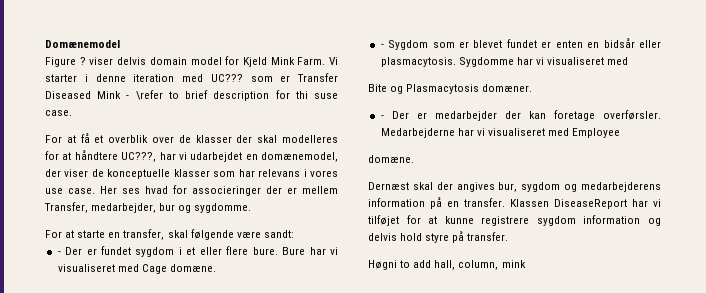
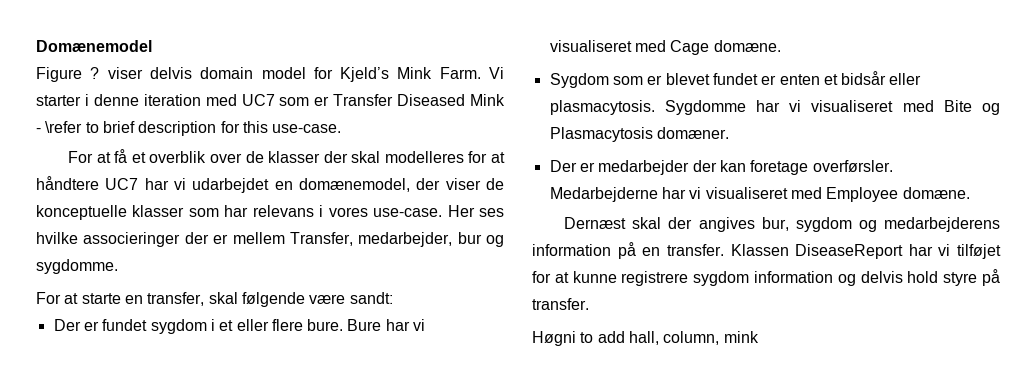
[242,57,267,67] Kjeld -> [340,67,390,82] Kjeld’s
[210,74,243,82] UC??? -> [241,94,275,106] UC7
[295,91,339,99] [45,110,72,116] thi suse case. -> [242,121,342,133] this use-case.
[121,152,157,162] UC???, -> [105,178,139,190] UC7
[45,185,187,194] use case. Her ses hvad for -> [373,205,505,217] [36,232,78,244] use-case. Her ses hvilke
[57,251,61,255] - -> (393, 298) none
[380,44,384,48] - -> (781, 46) none
[587,42,600,48] en -> [823,74,838,85] et
(629, 61) // -> (934, 106) none
[380,115,384,119] - -> (729, 133) none
(621, 133) // -> (899, 194) none

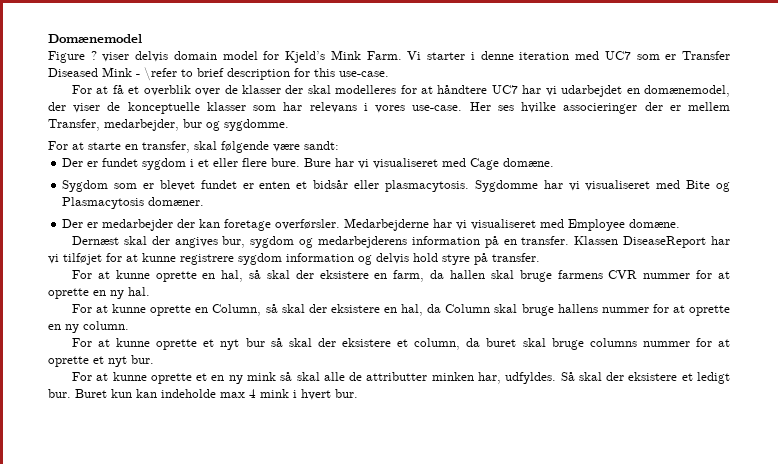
[532,331,759,346] Høgni to add hall, column, mink -> [71,270,730,282] [48,287,150,299] [71,304,730,316] [48,321,129,333] [71,338,730,350] [48,355,154,367] [71,372,731,384] [48,389,358,400] For at kunne oprette en hal, så skal der eksistere en farm, da hallen skal bruge farmens CVR nummer for at oprette en ny hal. // For at kunne oprette en Column, så skal der eksistere en hal, da Column skal bruge hallens nummer for at oprette en ny column. // For at kunne oprette et nyt bur så skal der eksistere et column, da buret skal bruge columns nummer for at oprette et nyt bur. // For at kunne oprette et en ny mink så skal alle de attributter minken har, udfyldes. Så skal der eksistere et ledigt bur. Buret kun kan indeholde max 4 mink i hvert bur.

